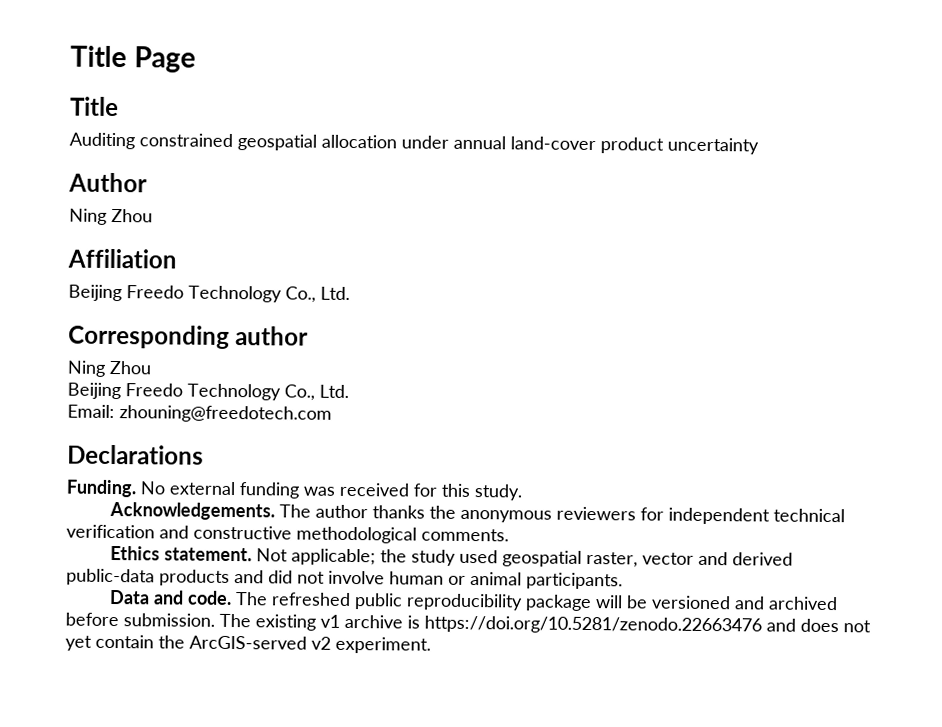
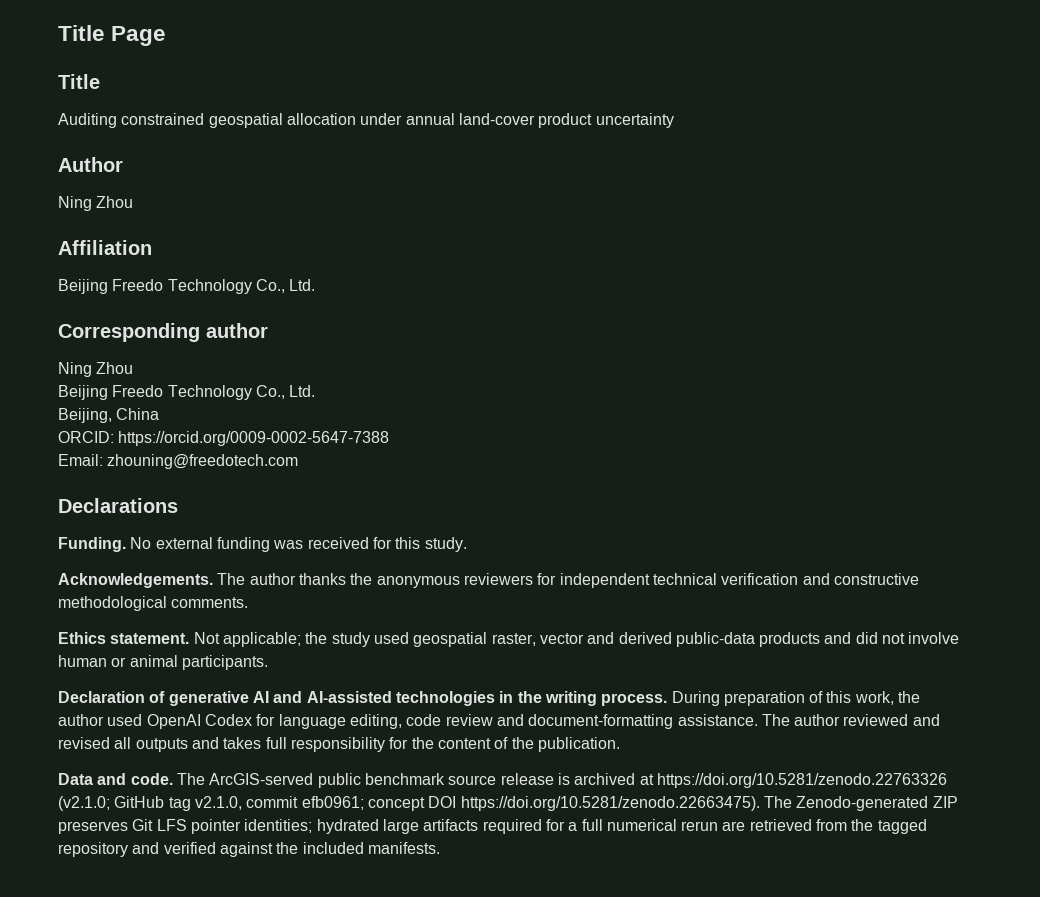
(349, 391) none -> [58,408,160,423] [58,431,390,446] // Beijing, China // ORCID: https://orcid.org/0009-0002-5647-7388
[109,589,839,612] [65,612,871,635] [65,634,431,654] Data and code. The refreshed public reproducibility package will be versioned and archived before submission. The existing v1 archive is https://doi.org/10.5281/zenodo.22663476 and does not yet contain the ArcGIS-served v2 experiment. -> [58,691,921,706] [58,714,940,729] [58,737,620,752] [58,773,947,788] [58,796,958,811] [58,819,927,834] [58,842,440,857] Declaration of generative AI and AI-assisted technologies in the writing process. During preparation of this work, the author used OpenAI Codex for language editing, code review and document-formatting assistance. The author reviewed and revised all outputs and takes full responsibility for the content of the publication. // Data and code. The ArcGIS-served public benchmark source release is archived at https://doi.org/10.5281/zenodo.22763326 (v2.1.0; GitHub tag v2.1.0, commit efb0961; concept DOI https://doi.org/10.5281/zenodo.22663475). The Zenodo-generated ZIP preserves Git LFS pointer identities; hydrated large artifacts required for a full numerical rerun are retrieved from the tagged repository and verified against the included manifests.

